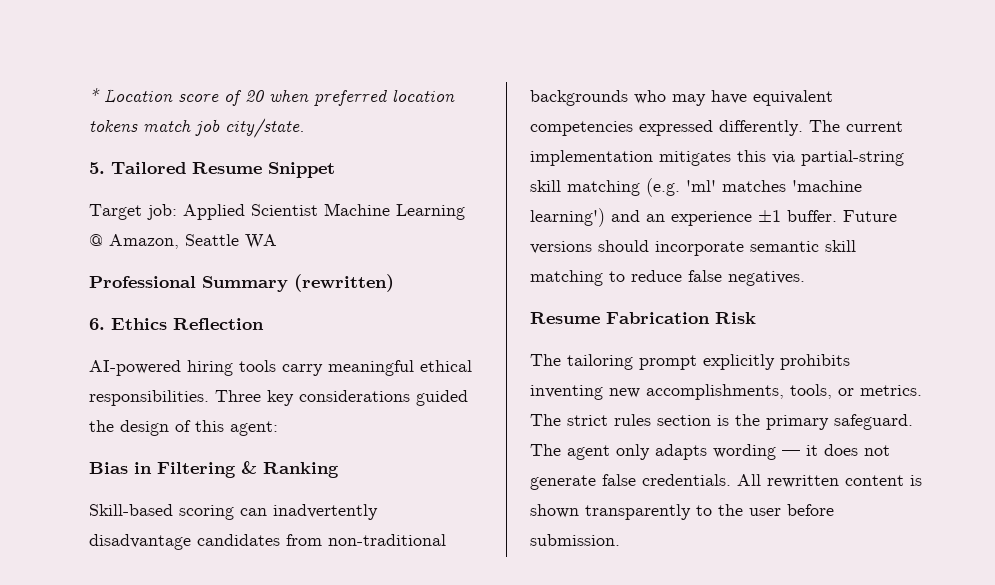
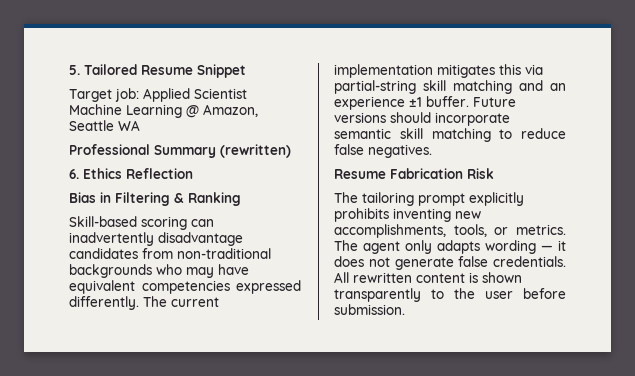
[89,88,455,106] [89,118,305,138] * Location score of 20 when preferred location tokens match job city/state. // -> (69, 70) none
[89,360,472,376] [89,390,468,406] [89,420,278,436] // AI-powered hiring tools carry meaningful ethical responsibilities. Three key considerations guided the design of this agent: -> (193, 173) none
[646,178,862,197] [530,208,605,227] (e.g. 'ml' matches 'machine learning') -> (512, 87) none
[567,414,913,430] [530,444,561,456] strict rules section is the primary safeguard. The -> (358, 245) none

